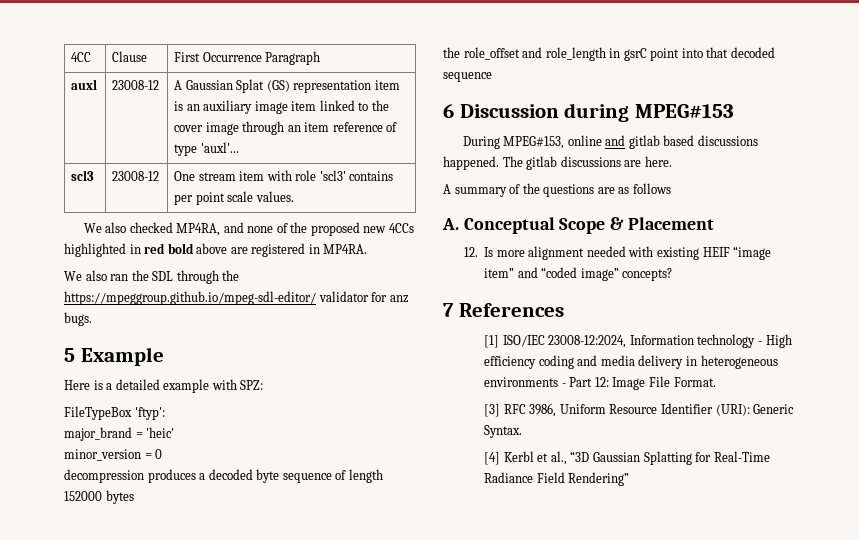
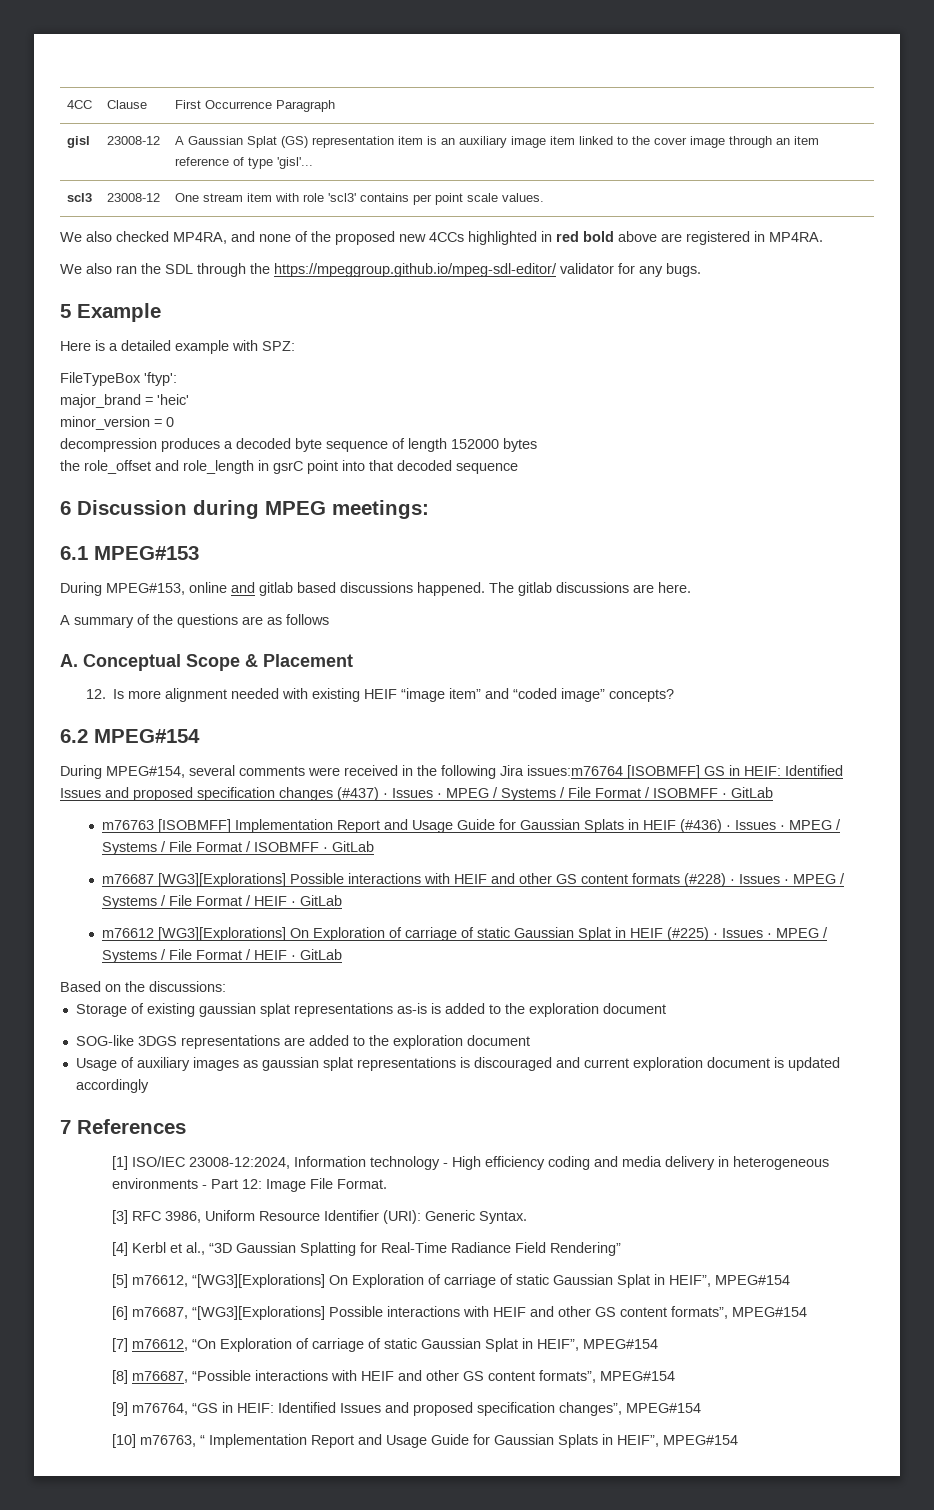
[71,79,98,90] auxl -> [67,136,91,148] gisl
[200,142,239,153] 'auxl'... -> [277,157,314,169] 'gisl'...
[389,295,409,303] anz -> [639,266,663,277] any
(630, 112) none -> [265,500,429,519] [60,546,88,560] MPEG meetings: // 6.1
(673, 274) none -> [60,729,200,743] [60,765,843,779] [60,787,773,801] [102,819,842,833] [102,841,375,855] [102,873,846,887] [102,895,343,909] [102,927,829,941] [102,949,343,963] [60,981,226,992] [75,1003,666,1017] [75,1035,530,1049] [75,1057,840,1071] [75,1079,149,1093] // 6.2 MPEG#154 // During MPEG#154, several comments were received in the following Jira issues:m76764 [ISOBMFF] GS in HEIF: Identified Issues and proposed specification changes (#437) · Issues · MPEG / Systems / File Format / ISOBMFF · GitLab // m76763 [ISOBMFF] Implementation Report and Usage Guide for Gaussian Splats in HEIF (#436) · Issues · MPEG / Systems / File Format / ISOBMFF · GitLab // m76687 [WG3][Explorations] Possible interactions with HEIF and other GS content formats (#228) · Issues · MPEG / Systems / File Format / HEIF · GitLab // m76612 [WG3][Explorations] On Exploration of carriage of static Gaussian Splat in HEIF (#225) · Issues · MPEG / Systems / File Format / HEIF · GitLab // Based on the discussions: // Storage of existing gaussian splat representations as-is is added to the exploration document // SOG-like 3DGS representations are added to the exploration document // Usage of auxiliary images as gaussian splat representations is discouraged and current exploration document is updated accordingly
(630, 479) none -> [112,1274,791,1288] [112,1306,808,1320] [112,1338,659,1352] [112,1370,676,1384] [112,1402,702,1416] [112,1434,739,1448] // [5] m76612, “[WG3][Explorations] On Exploration of carriage of static Gaussian Splat in HEIF”, MPEG#154 // [6] m76687, “[WG3][Explorations] Possible interactions with HEIF and other GS content formats”, MPEG#154 // [7] m76612, “On Exploration of carriage of static Gaussian Splat in HEIF”, MPEG#154 // [8] m76687, “Possible interactions with HEIF and other GS content formats”, MPEG#154 // [9] m76764, “GS in HEIF: Identified Issues and proposed specification changes”, MPEG#154 // [10] m76763, “ Implementation Report and Usage Guide for Gaussian Splats in HEIF”, MPEG#154

